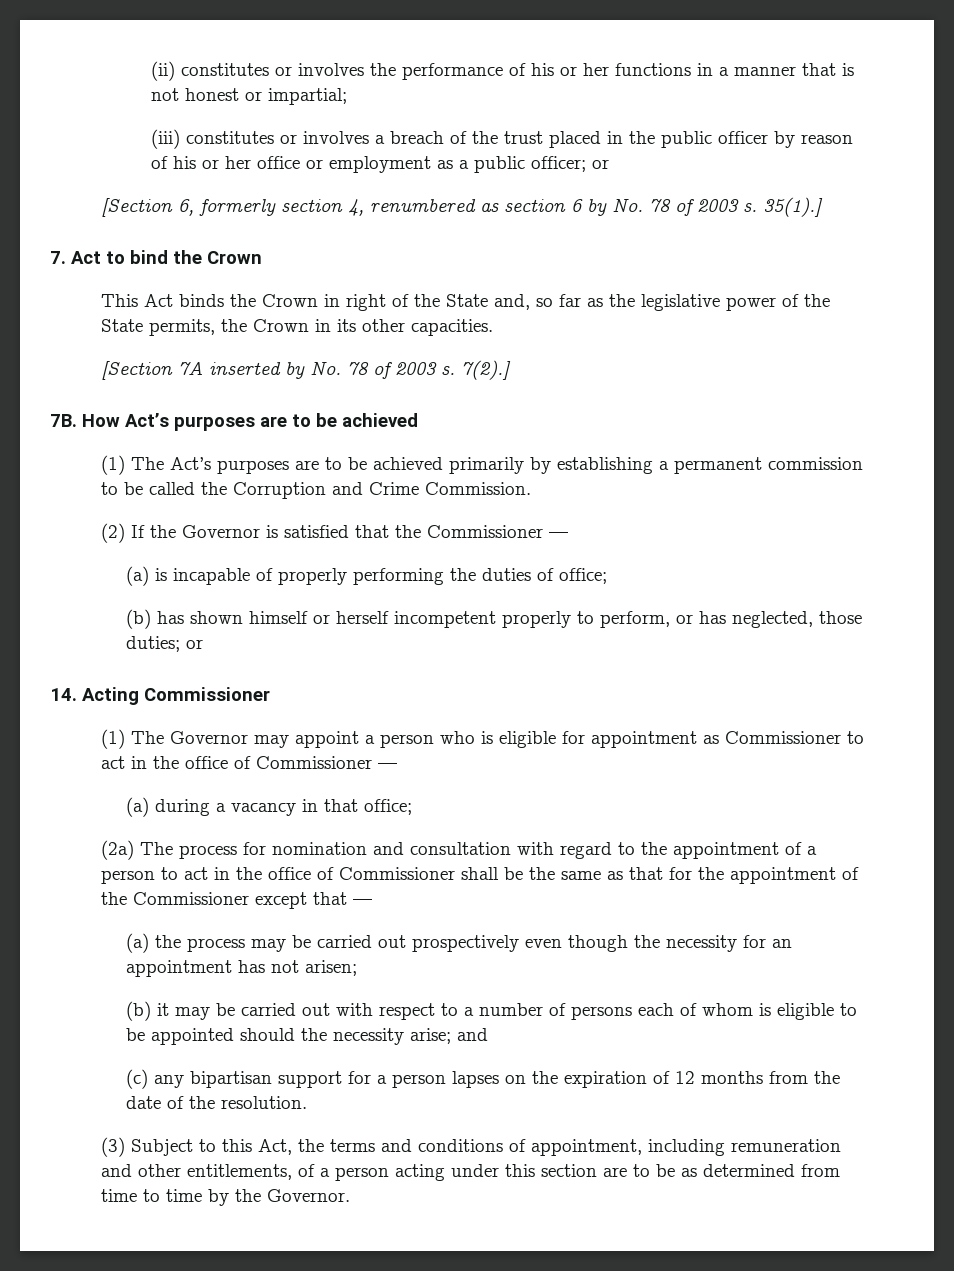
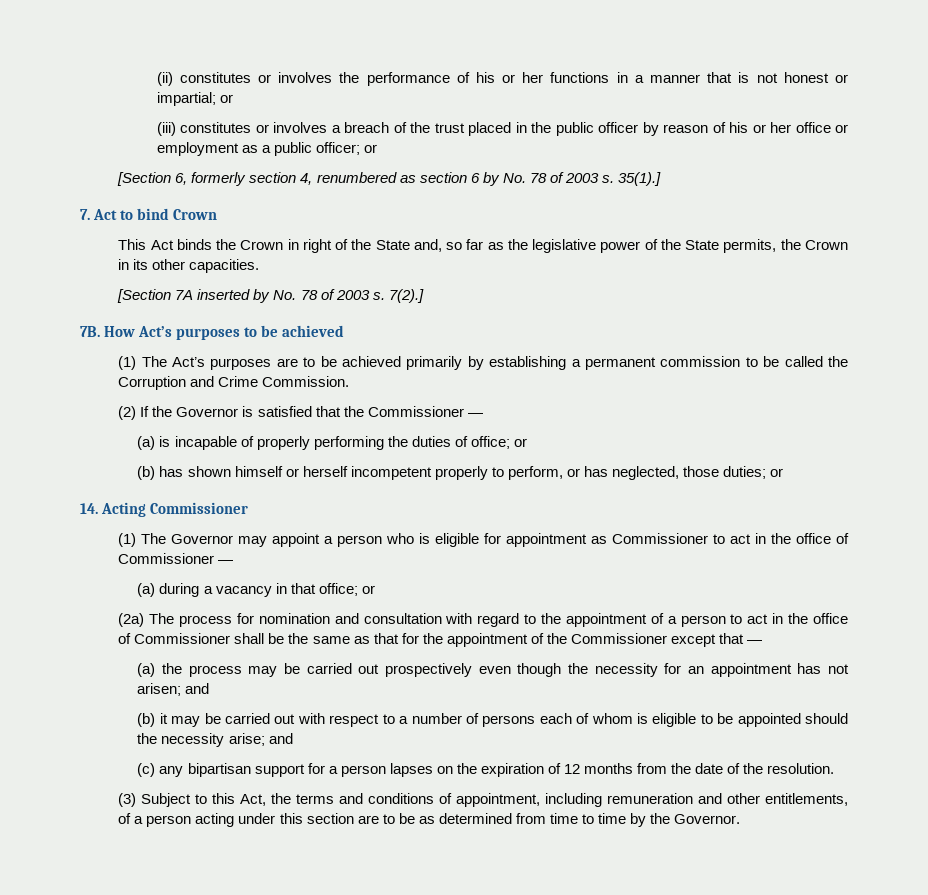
(348, 96) none -> [219,94,233,103] or
[173,250,202,264] the -> (170, 214) none
[260,416,287,427] are -> (241, 334) none
(608, 576) none -> [513,438,527,447] or
(413, 807) none -> [361,585,375,594] or
(358, 968) none -> [185,683,210,694] and

